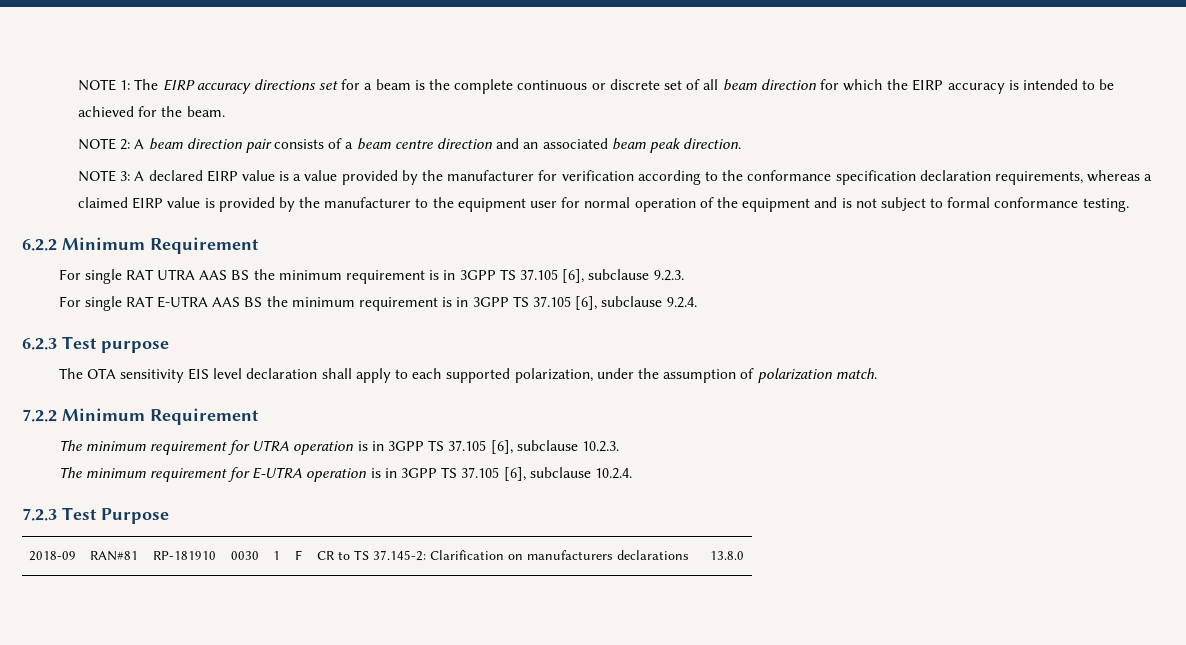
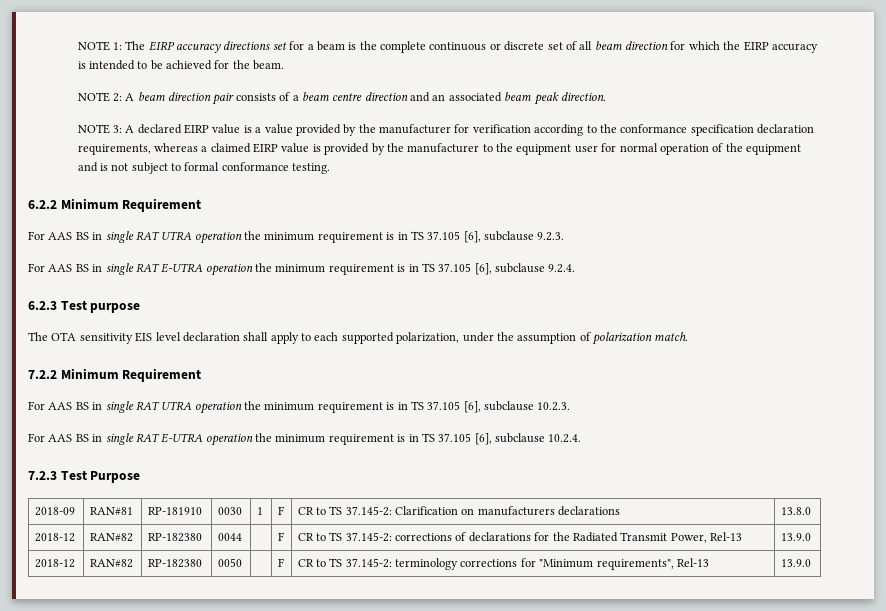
[84,269,496,284] single RAT UTRA AAS BS the minimum requirement is in 3GPP -> [48,231,408,244] AAS BS in single RAT UTRA operation the minimum requirement is in
[84,296,509,311] single RAT E-UTRA AAS BS the minimum requirement is in 3GPP -> [48,263,419,276] AAS BS in single RAT E-UTRA operation the minimum requirement is in
[58,440,425,455] The minimum requirement for UTRA operation is in 3GPP -> [28,401,408,414] For AAS BS in single RAT UTRA operation the minimum requirement is in
[58,467,438,482] The minimum requirement for E-UTRA operation is in 3GPP -> [28,433,419,446] For AAS BS in single RAT E-UTRA operation the minimum requirement is in
(744, 555) none -> [34,533,75,542] [89,533,133,542] [147,533,202,542] [217,533,242,541] [277,532,284,541] [297,532,742,543] [780,533,811,541] [34,559,75,568] [89,559,133,568] [147,559,202,568] [217,558,242,567] [277,558,284,567] [297,558,709,570] [780,559,811,567] // 2018-12 | RAN#82 | RP-182380 | 0044 | | F | CR to TS 37.145-2: corrections of declarations for the Radiated Transmit Power, Rel-13 | 13.9.0 // 2018-12 | RAN#82 | RP-182380 | 0050 | | F | CR to TS 37.145-2: terminology corrections for "Minimum requirements", Rel-13 | 13.9.0

